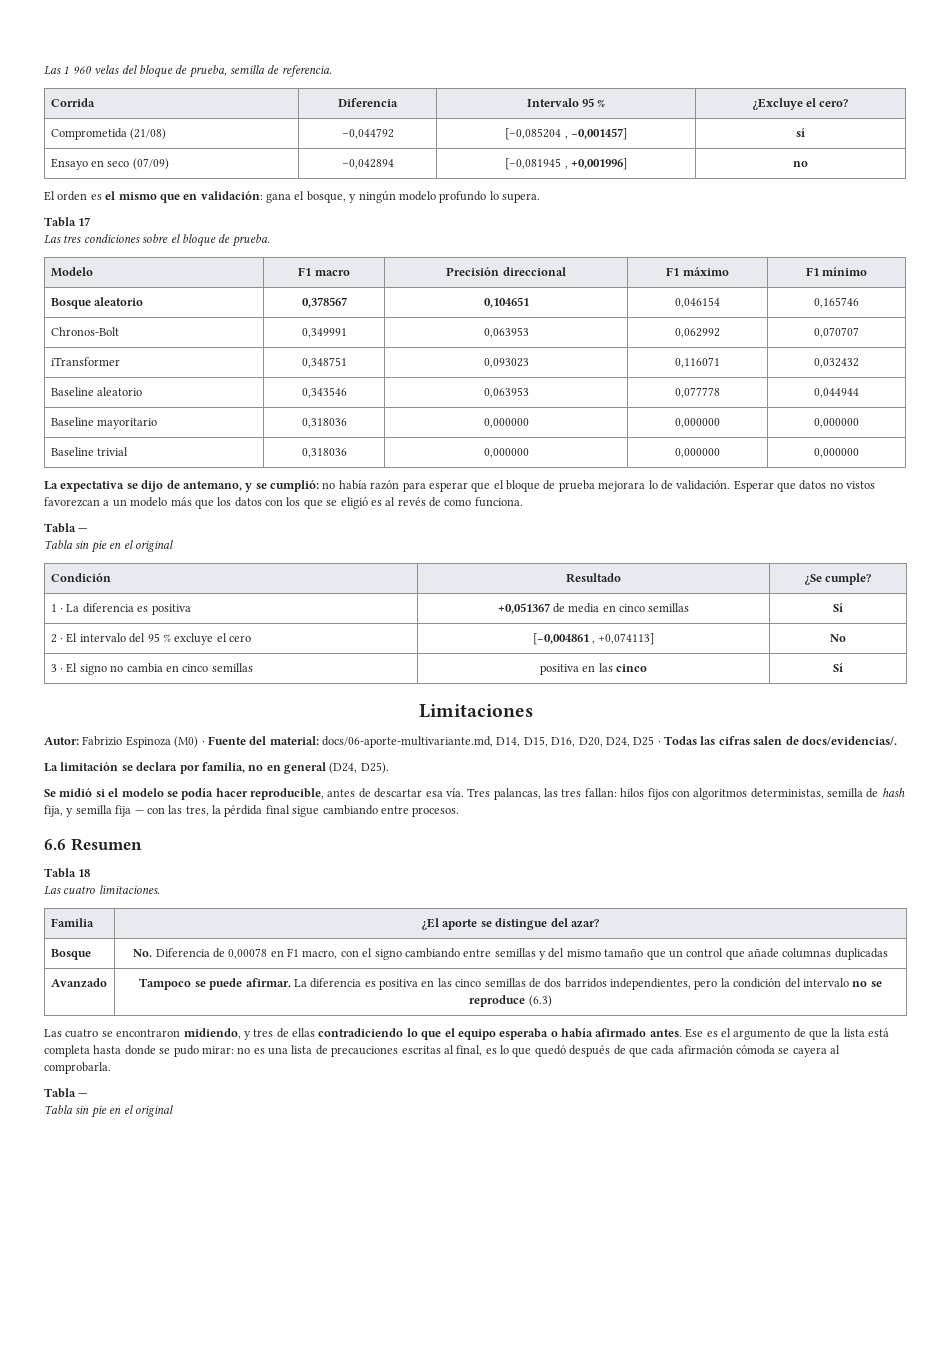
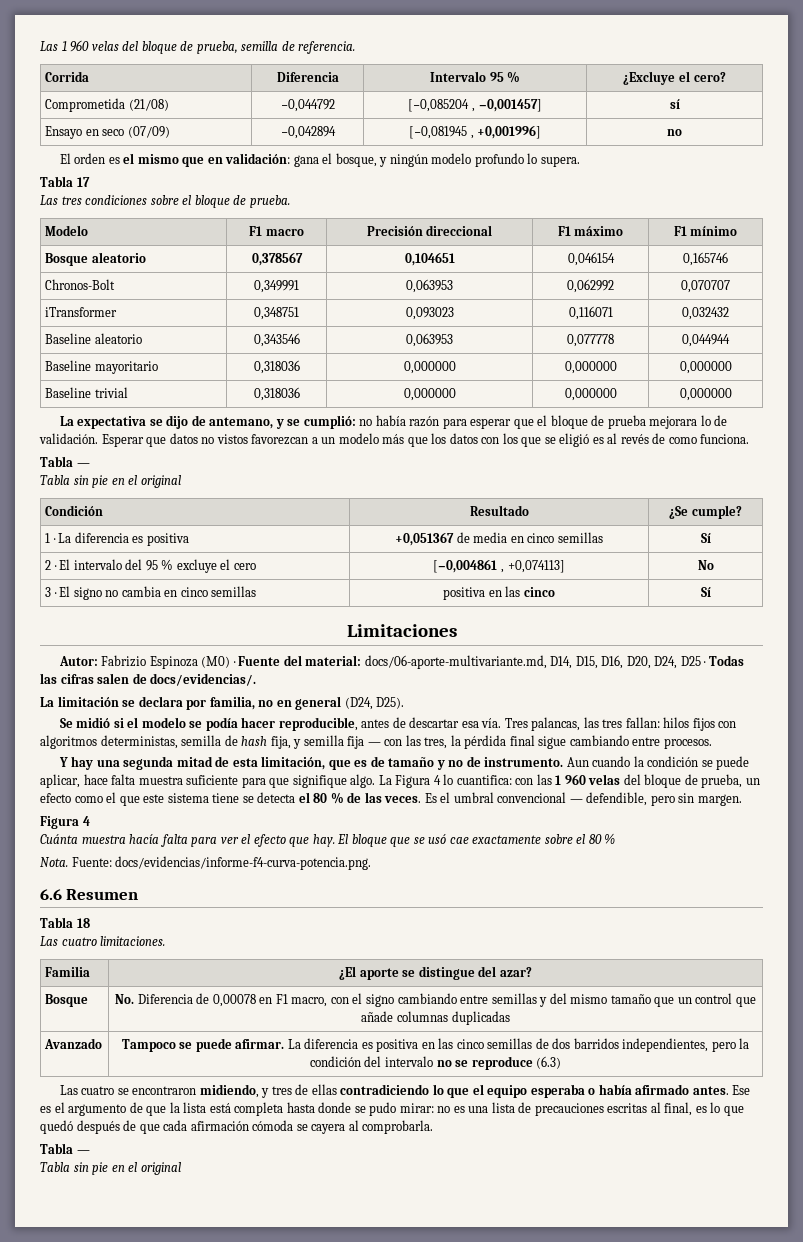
(460, 812) none -> [58,756,750,770] [40,774,760,788] [40,792,742,806] [40,816,90,829] [40,833,616,847] [40,856,372,870] // Y hay una segunda mitad de esta limitación, que es de tamaño y no de instrumento. Aun cuando la condición se puede aplicar, hace falta muestra suficiente para que signifique algo. La Figura 4 lo cuantifica: con las 1 960 velas del bloque de prueba, un efecto como el que este sistema tiene se detecta el 80 % de las veces. Es el umbral convencional — defendible, pero sin margen. // Figura 4 // Cuánta muestra hacía falta para ver el efecto que hay. El bloque que se usó cae exactamente sobre el 80 % // Nota. Fuente: docs/evidencias/informe-f4-curva-potencia.png.

